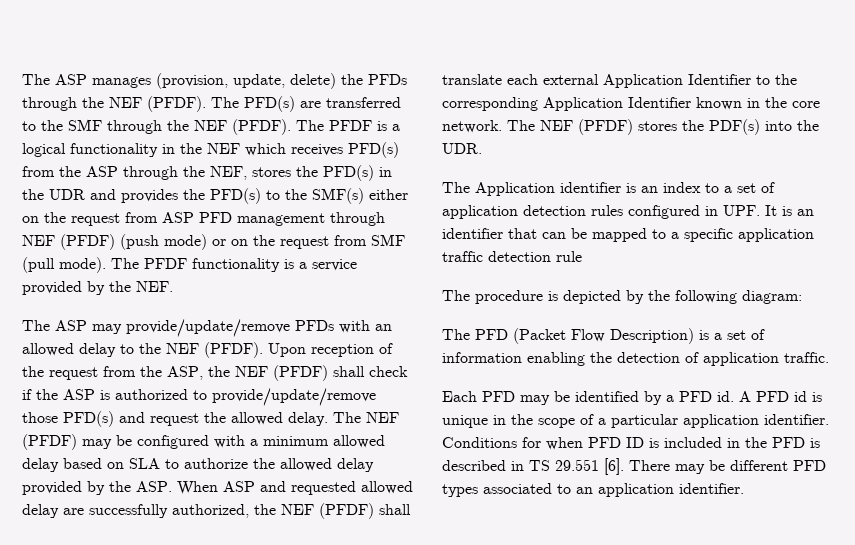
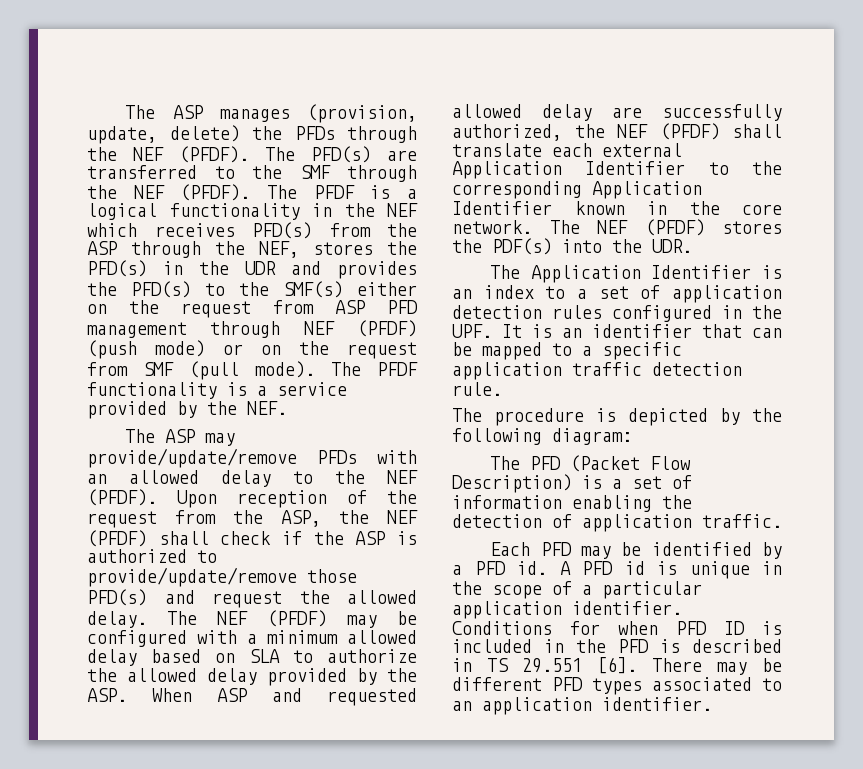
[560,182,621,193] identifier -> [651,265,752,279] Identifier
(718, 211) none -> [752,305,782,319] the
[556,251,582,262] rule -> [452,382,502,396] rule.

